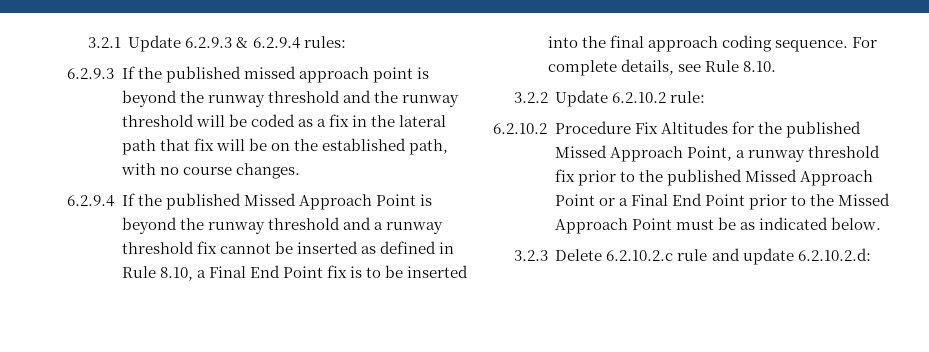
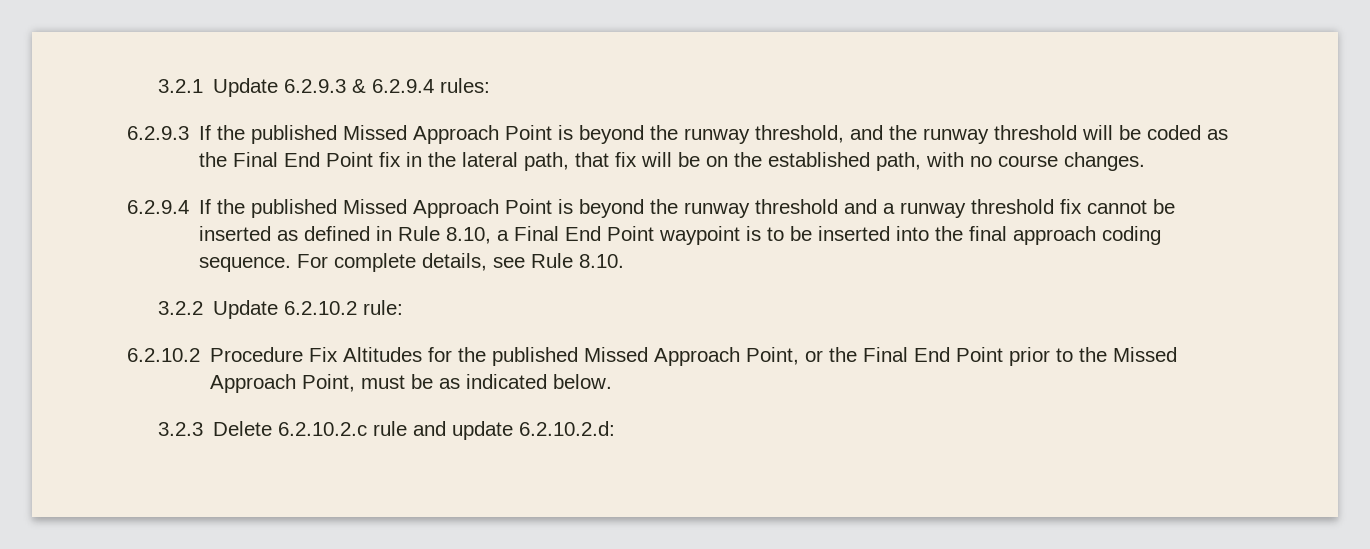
[243,66,429,83] [121,90,340,107] missed approach point is beyond the runway threshold -> [343,125,845,144] Missed Approach Point is beyond the runway threshold,
[316,119,326,127] a -> [199,152,374,167] the Final End Point
[121,139,156,155] path -> [524,152,570,171] path,
[326,265,347,278] fix -> [659,226,741,245] waypoint
[735,145,880,162] [554,169,873,186] [554,194,628,206] a runway threshold fix prior to the published Missed Approach Point or a -> [805,347,858,362] or the
[631,218,672,230] Point -> [302,374,356,392] Point,

